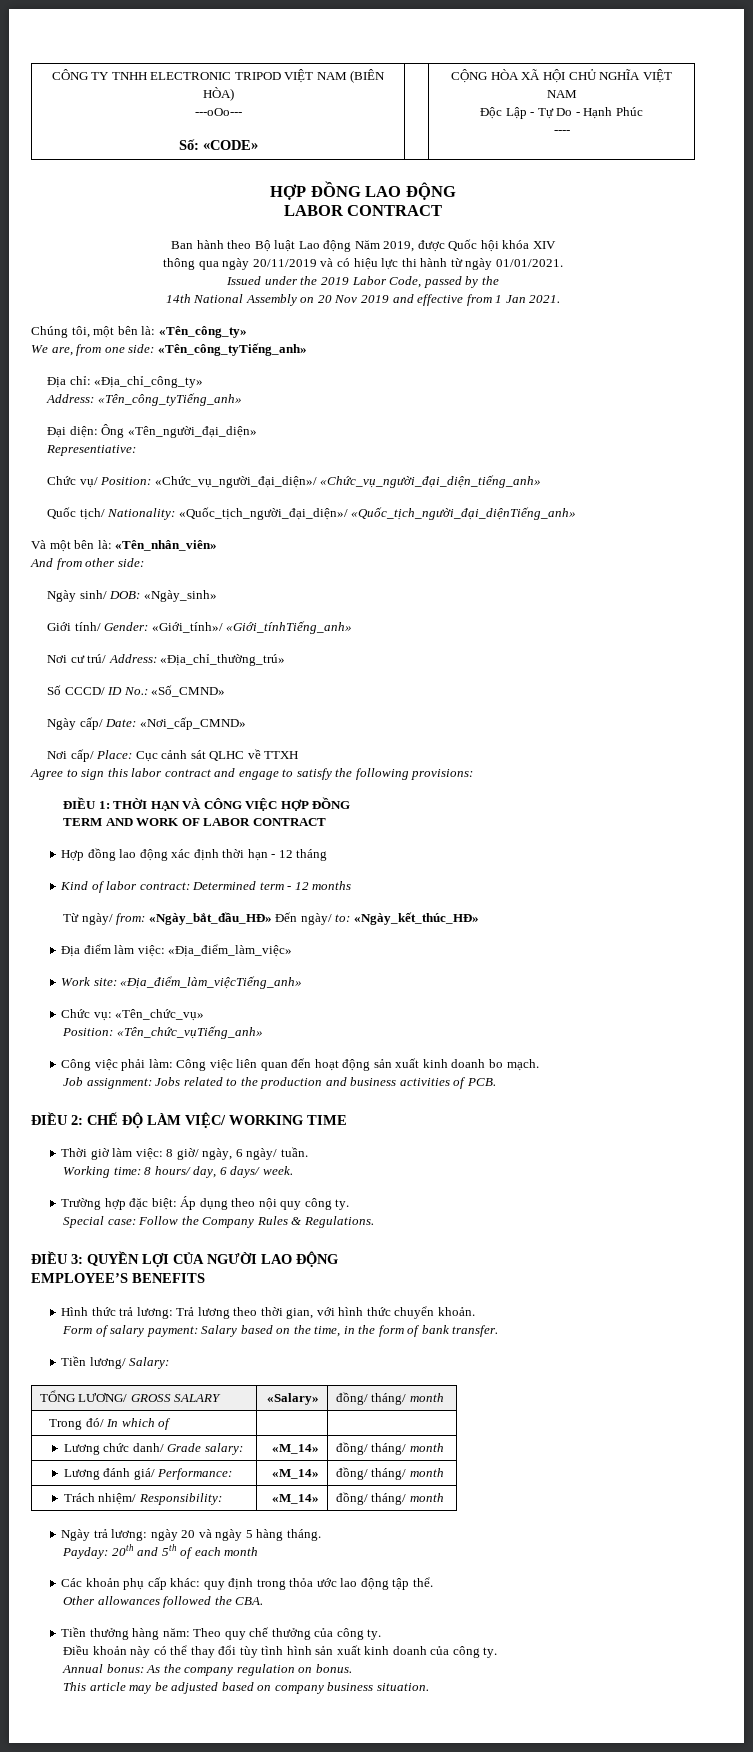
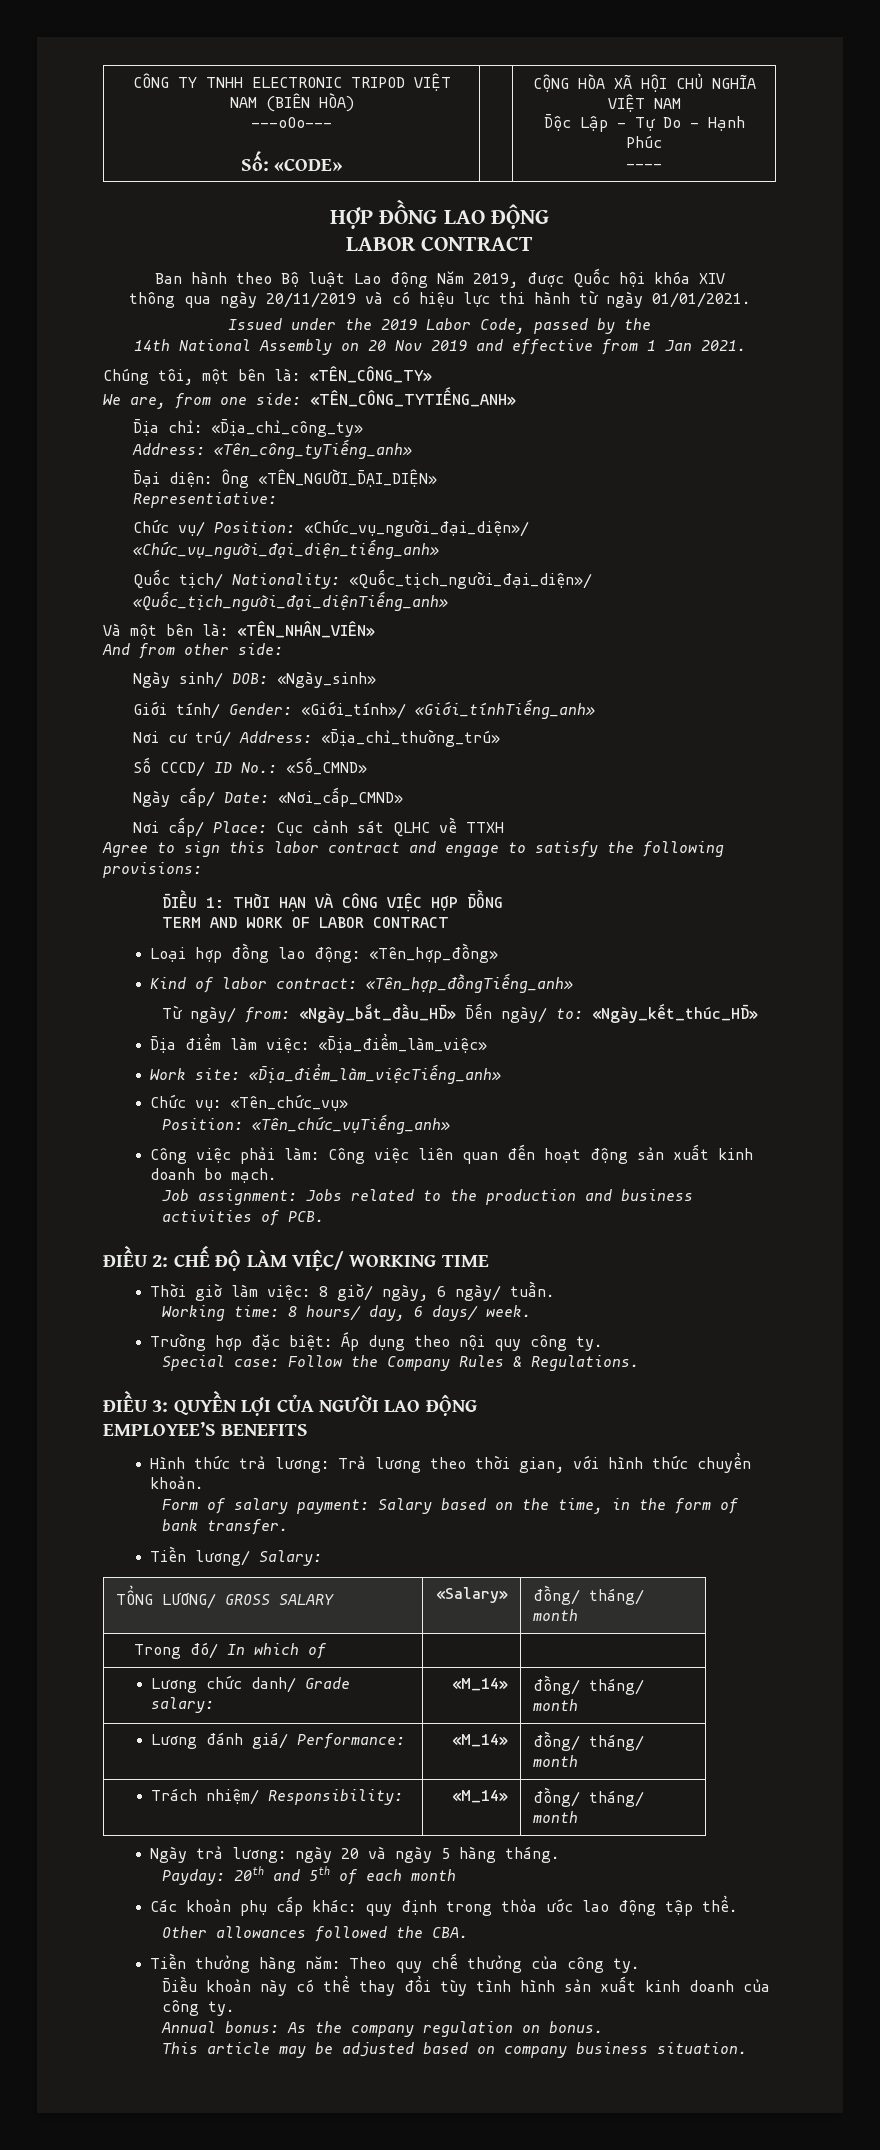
[158,326,247,338] «Tên_công_ty» -> [309,366,432,383] «TÊN_CÔNG_TY»
[157,343,307,356] «Tên_công_tyTiếng_anh» -> [310,387,516,407] «TÊN_CÔNG_TYTIẾNG_ANH»
[127,426,257,438] «Tên_người_đại_diện» -> [257,469,437,487] «TÊN_NGƯỜI_ĐẠI_DIỆN»
[115,540,218,551] «Tên_nhân_viên» -> [237,621,375,638] «TÊN_NHÂN_VIÊN»
[61,848,328,861] Hợp đồng lao động xác định thời hạn - 12 tháng -> [150,943,499,963] Loại hợp đồng lao động: «Tên_hợp_đồng»
[192,881,352,890] Determined term - 12 months -> [366,973,574,993] «Tên_hợp_đồngTiếng_anh»

